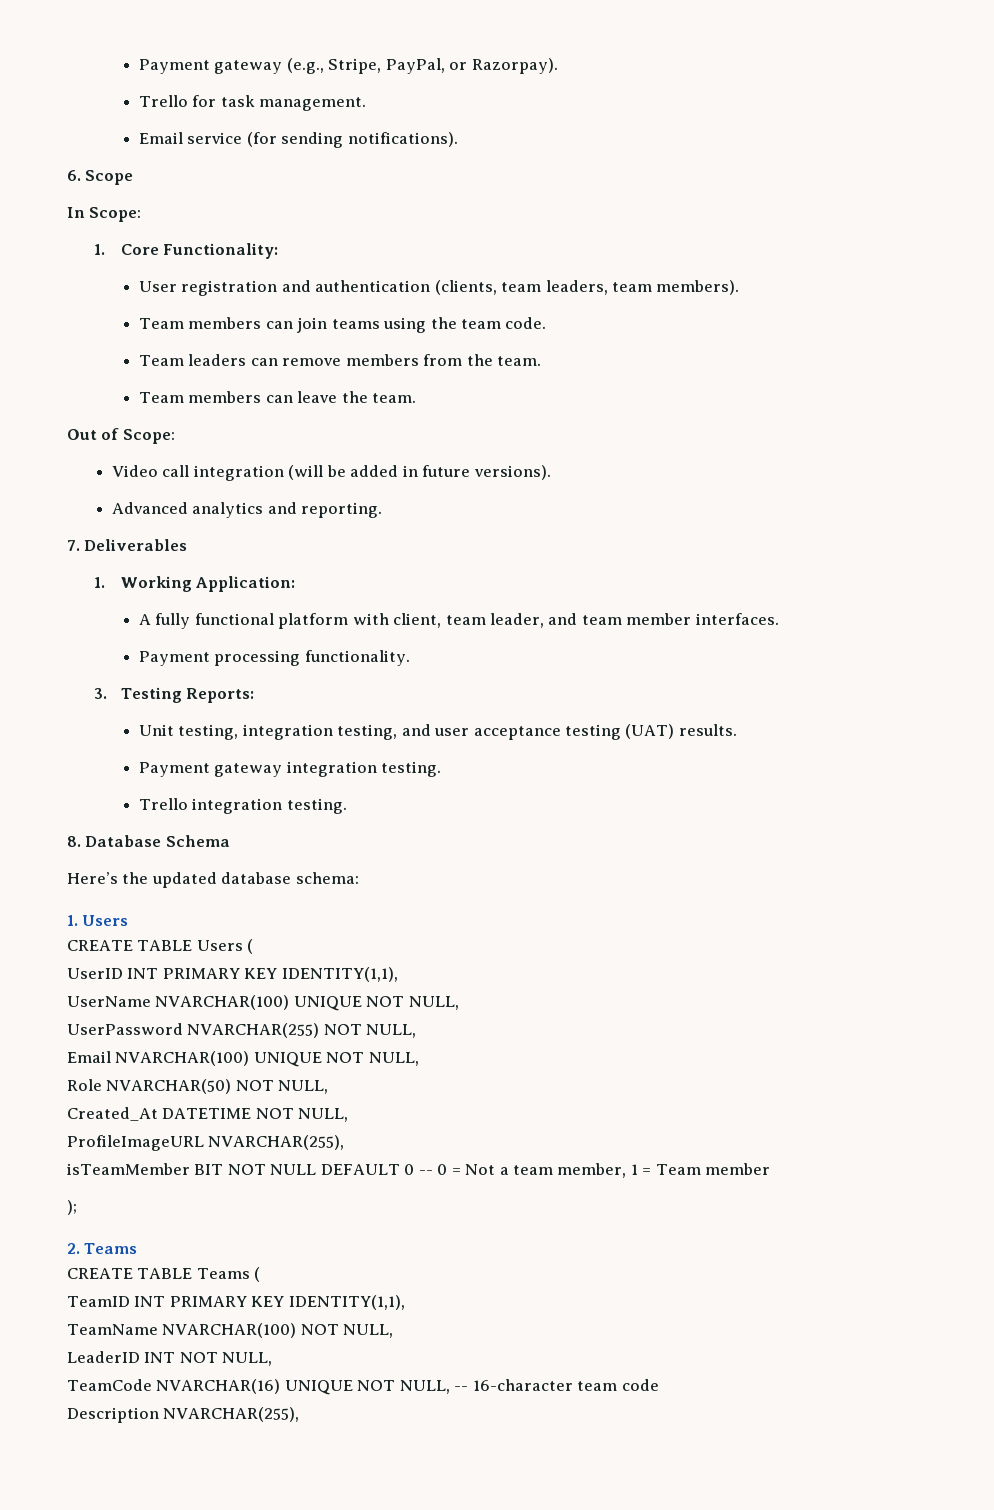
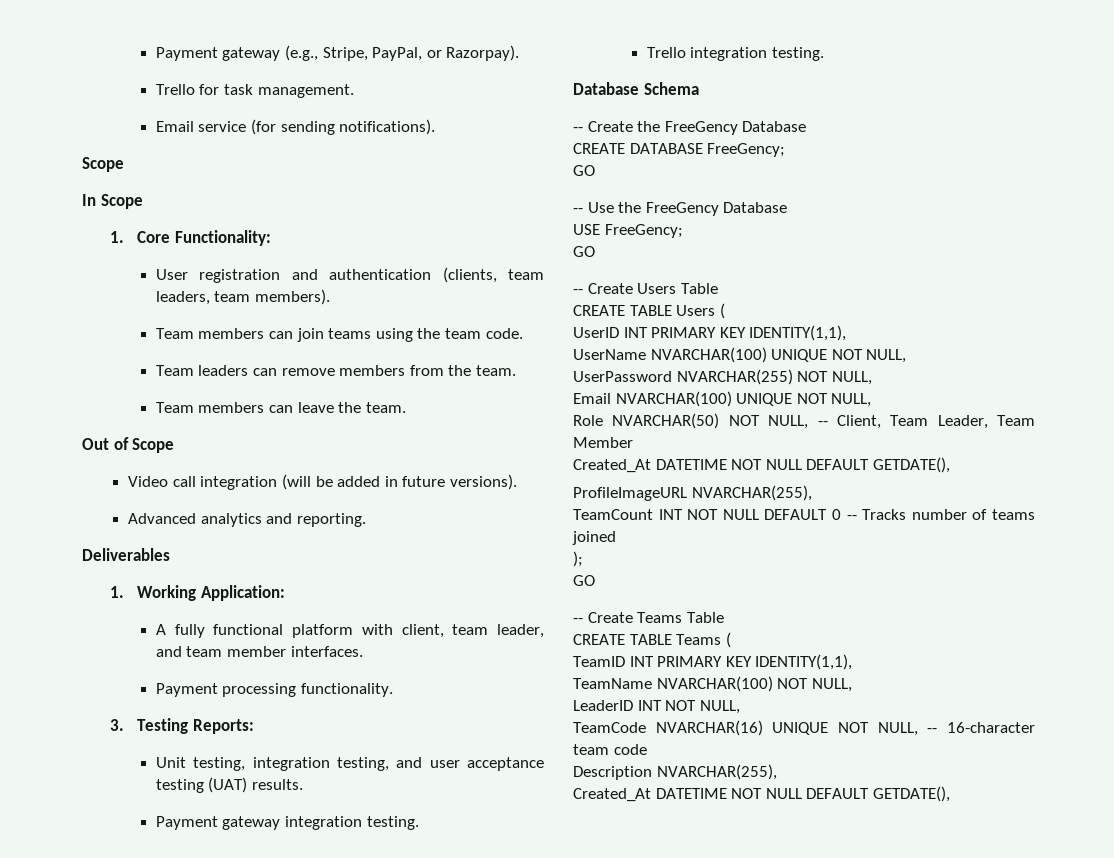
[67,170,81,181] 6. -> (436, 127) none
[89,207,142,222] Scope: -> [100,194,143,209] Scope
[122,429,175,444] Scope: -> [132,438,175,453] Scope
[67,540,80,551] 7. -> (367, 520) none
[67,836,81,847] 8. -> (825, 54) none
[67,872,359,888] [67,915,129,926] Here’s the updated database schema: // 1. Users -> [573,121,807,135] [573,143,786,157] [573,165,595,176] [573,202,788,216] [573,224,683,238] [573,246,595,257] [573,283,718,294] -- Create the FreeGency Database // CREATE DATABASE FreeGency; // GO // -- Use the FreeGency Database // USE FreeGency; // GO // -- Create Users Table
[67,1107,349,1122] // Created_At DATETIME NOT NULL, -> [817,415,1035,429] [573,437,633,448] [573,457,950,473] -- Client, Team Leader, Team Member // Created_At DATETIME NOT NULL DEFAULT GETDATE(),
[67,1163,224,1175] isTeamMember BIT -> [573,509,683,520] TeamCount INT
[437,1163,771,1178] [67,1200,77,1215] [67,1243,138,1254] 0 = Not a team member, 1 = Team member // ); // 2. Teams -> [862,509,1035,520] [572,531,616,545] [573,551,583,567] [573,575,595,586] [573,612,724,623] Tracks number of teams joined // ); // GO // -- Create Teams Table
(300, 1414) none -> [573,786,950,802] // Created_At DATETIME NOT NULL DEFAULT GETDATE(),

